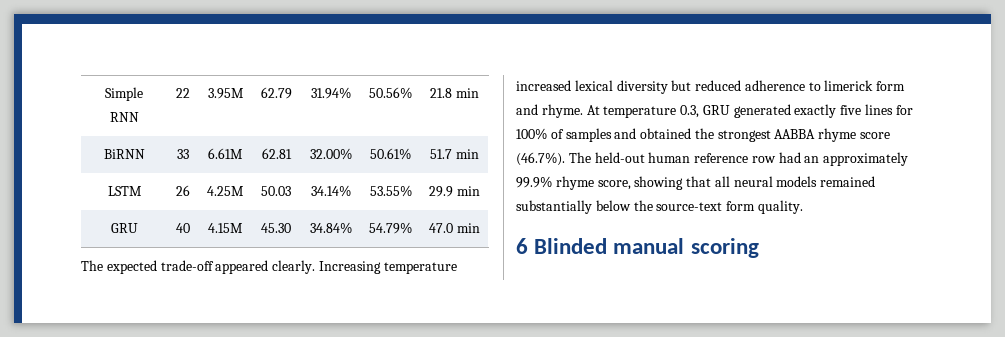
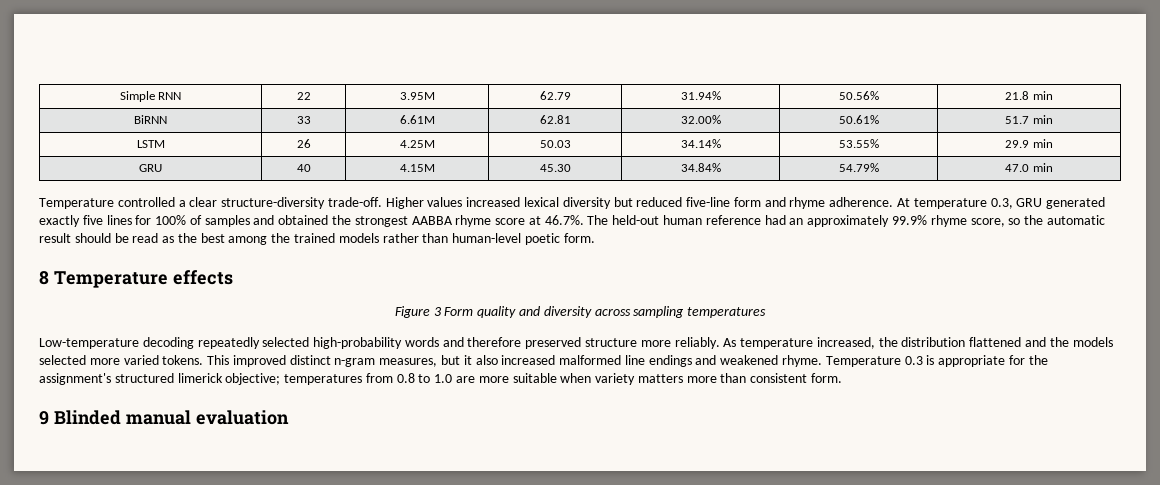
[81,260,457,274] The expected trade-off appeared clearly. Increasing temperature -> [39,197,463,209] Temperature controlled a clear structure-diversity trade-off. Higher values
[744,80,906,91] [516,104,583,118] adherence to limerick form and rhyme. -> [686,197,894,209] five-line form and rhyme adherence.
[516,152,565,166] (46.7%). -> [528,215,584,225] at 46.7%.
[751,156,776,163] row -> (761, 220) none
[634,176,876,190] [516,200,803,214] [516,238,528,254] showing that all neural models remained substantially below the source-text form quality. // 6 -> [1008,215,1105,225] [39,233,595,245] [39,270,233,288] [394,306,767,318] [39,337,1113,349] [39,355,1048,367] [39,373,843,385] [39,411,49,425] so the automatic result should be read as the best among the trained models rather than human-level poetic form. // 8 Temperature effects // Figure 3 Form quality and diversity across sampling temperatures // Low-temperature decoding repeatedly selected high-probability words and therefore preserved structure more reliably. As temperature increased, the distribution flattened and the models selected more varied tokens. This improved distinct n-gram measures, but it also increased malformed line endings and weakened rhyme. Temperature 0.3 is appropriate for the assignment's structured limerick objective; temperatures from 0.8 to 1.0 are more suitable when variety matters more than consistent form. // 9
[690,238,759,258] scoring -> [195,410,289,425] evaluation

